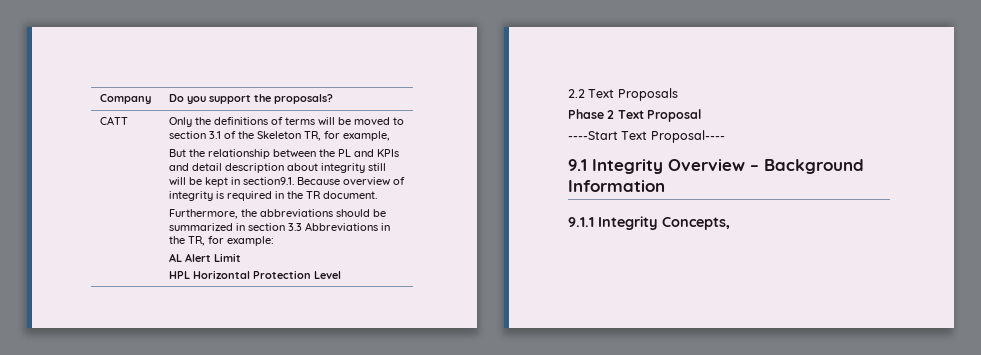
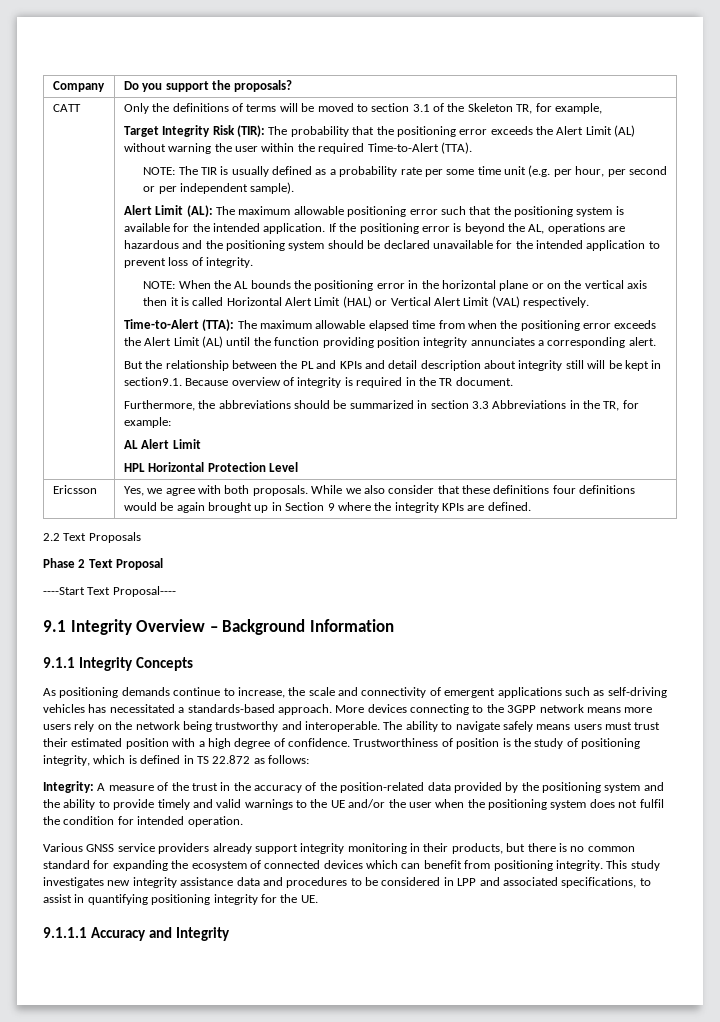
(390, 136) none -> [123,125,636,137] [123,142,472,154] [143,165,667,177] [143,182,295,194] [123,205,624,217] [123,223,626,234] [123,240,660,251] [123,257,254,268] [143,280,648,291] [143,296,590,308] [123,319,657,331] [123,336,656,348] // Target Integrity Risk (TIR): The probability that the positioning error exceeds the Alert Limit (AL) without warning the user within the required Time-to-Alert (TTA). // NOTE: The TIR is usually defined as a probability rate per some time unit (e.g. per hour, per second or per independent sample). // Alert Limit (AL): The maximum allowable positioning error such that the positioning system is available for the intended application. If the positioning error is beyond the AL, operations are hazardous and the positioning system should be declared unavailable for the intended application to prevent loss of integrity. // NOTE: When the AL bounds the positioning error in the horizontal plane or on the vertical axis then it is called Horizontal Alert Limit (HAL) or Vertical Alert Limit (VAL) respectively. // Time-to-Alert (TTA): The maximum allowable elapsed time from when the positioning error exceeds the Alert Limit (AL) until the function providing position integrity annunciates a corresponding alert.
(341, 275) none -> [52,485,97,494] [123,485,636,496] [123,502,531,513] // Ericsson | Yes, we agree with both proposals. While we also consider that these definitions four definitions would be again brought up in Section 9 where the integrity KPIs are defined.
[662,217,730,230] Concepts, -> [135,657,193,671] [43,687,667,698] [43,704,653,715] [43,721,661,732] [43,738,640,749] [43,755,309,766] [43,781,664,793] [43,799,664,810] [43,816,243,827] [43,843,635,854] [43,860,660,871] [43,877,651,888] [43,894,318,905] [43,927,230,941] Concepts // As positioning demands continue to increase, the scale and connectivity of emergent applications such as self-driving vehicles has necessitated a standards-based approach. More devices connecting to the 3GPP network means more users rely on the network being trustworthy and interoperable. The ability to navigate safely means users must trust their estimated position with a high degree of confidence. Trustworthiness of position is the study of positioning integrity, which is defined in TS 22.872 as follows: // Integrity: A measure of the trust in the accuracy of the position-related data provided by the positioning system and the ability to provide timely and valid warnings to the UE and/or the user when the positioning system does not fulfil the condition for intended operation. // Various GNSS service providers already support integrity monitoring in their products, but there is no common standard for expanding the ecosystem of connected devices which can benefit from positioning integrity. This study investigates new integrity assistance data and procedures to be considered in LPP and associated specifications, to assist in quantifying positioning integrity for the UE. // 9.1.1.1 Accuracy and Integrity

